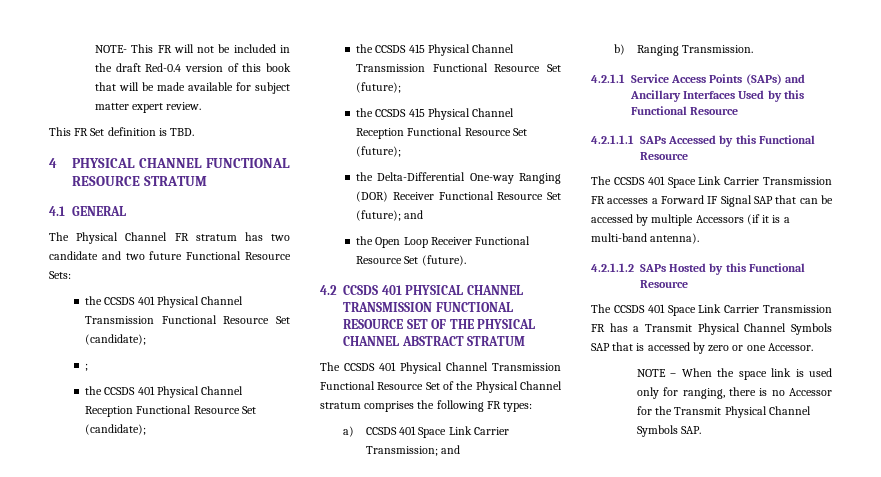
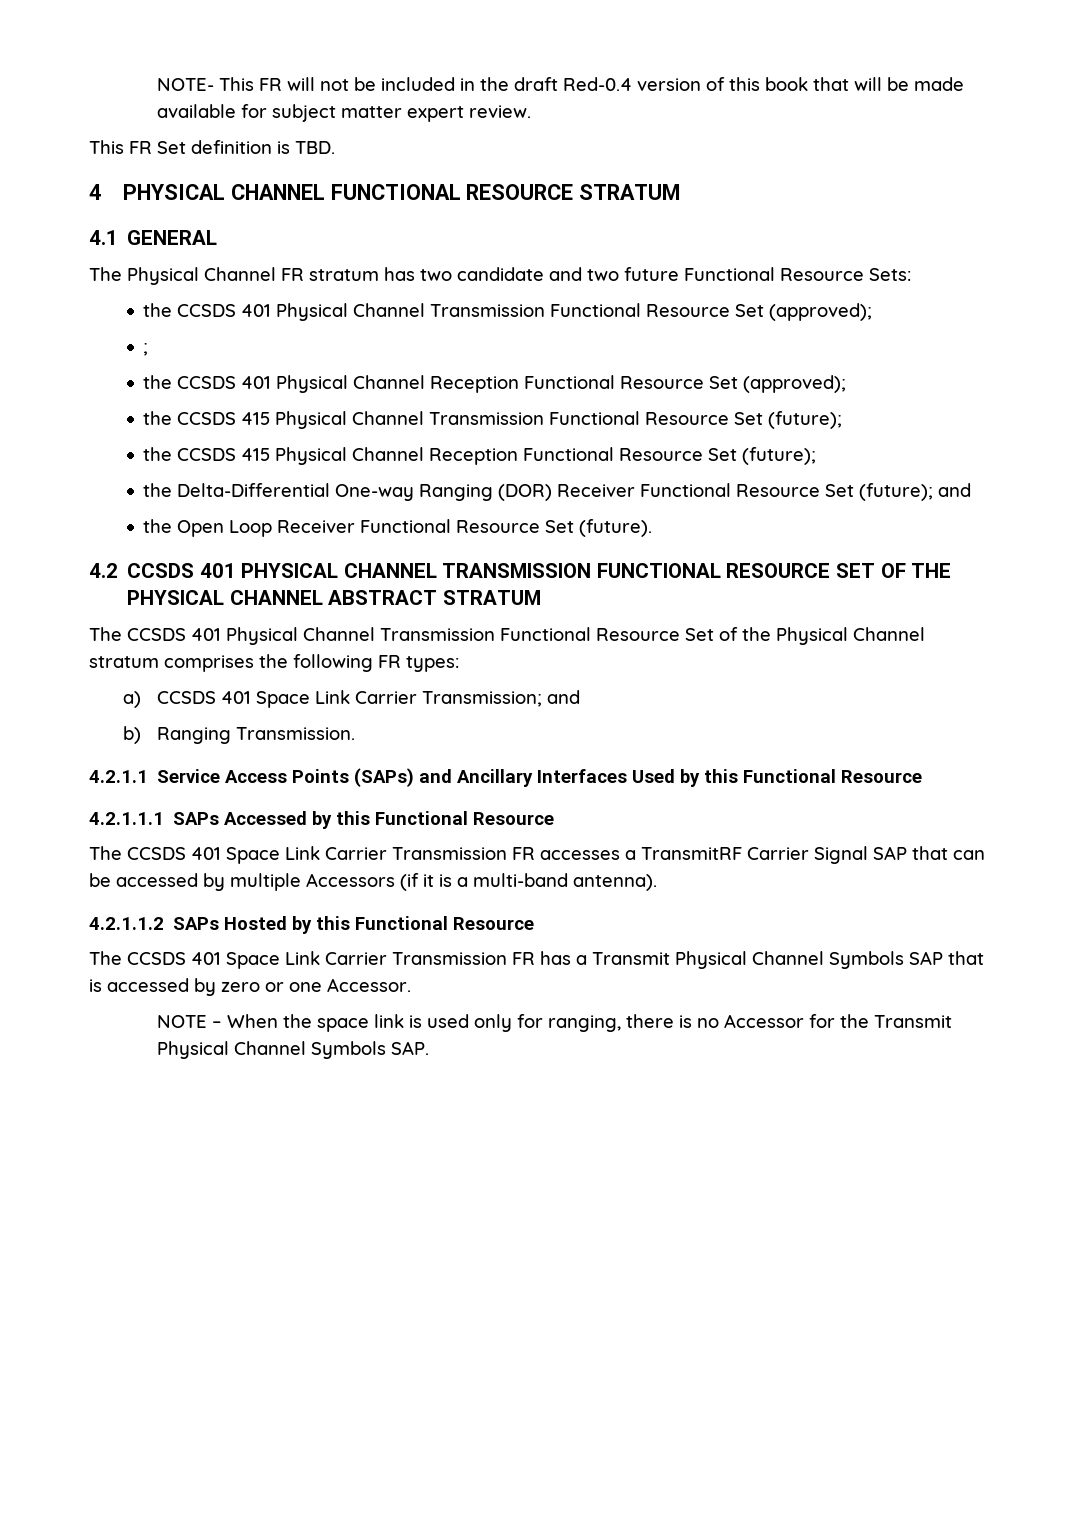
[85,334,147,345] (candidate); -> [769,303,873,321] (approved);
[85,424,147,435] (candidate); -> [743,375,847,393] (approved);
[661,195,718,204] Forward IF -> [641,847,809,860] TransmitRF Carrier

